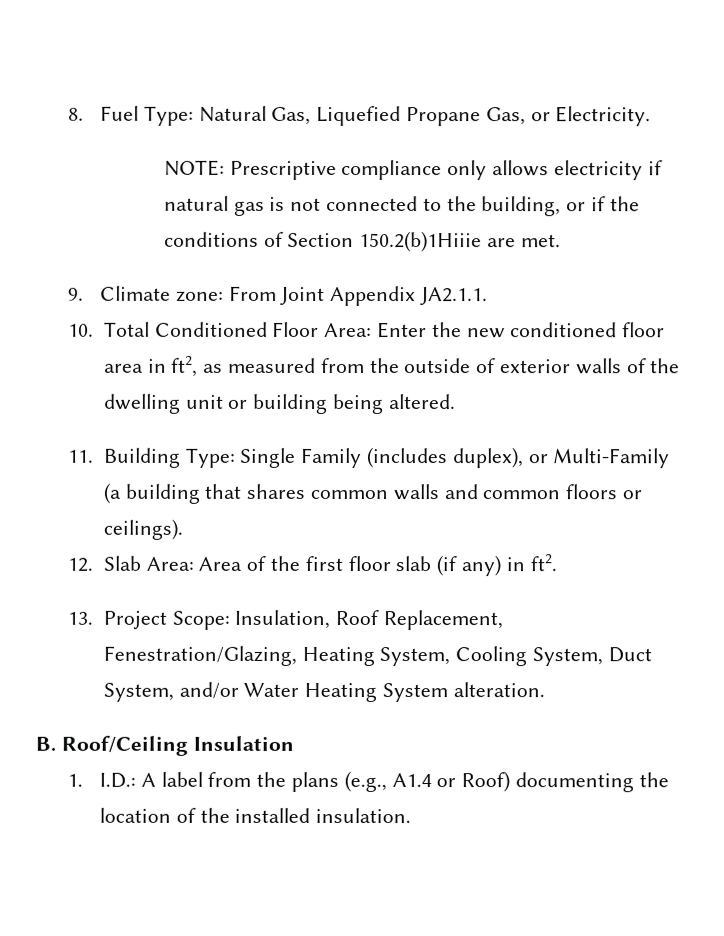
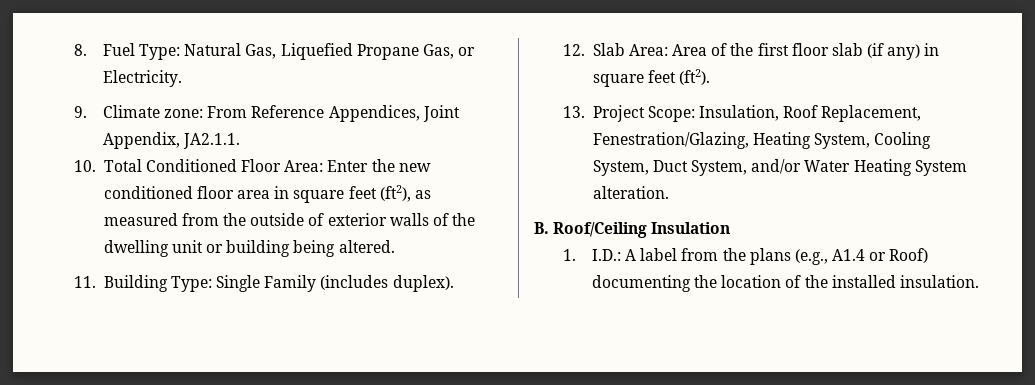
[163,159,663,181] [163,195,640,217] [163,230,561,253] // NOTE: Prescriptive compliance only allows electricity if natural gas is not connected to the building, or if the conditions of Section 150.2(b)1Hiiie are met. -> (182, 78) none
[280,285,417,307] Joint Appendix -> [251,105,460,122] [102,132,180,149] Reference Appendices, Joint Appendix,
[171,355,199,377] ft2, -> [293,185,411,203] square feet (ft2),
[451,447,671,469] [102,482,642,504] [102,518,183,540] duplex), or Multi-Family (a building that shares common walls and common floors or ceilings). -> [392,275,454,292] duplex).
[529,554,557,572] ft2. -> [592,69,711,87] square feet (ft2).

